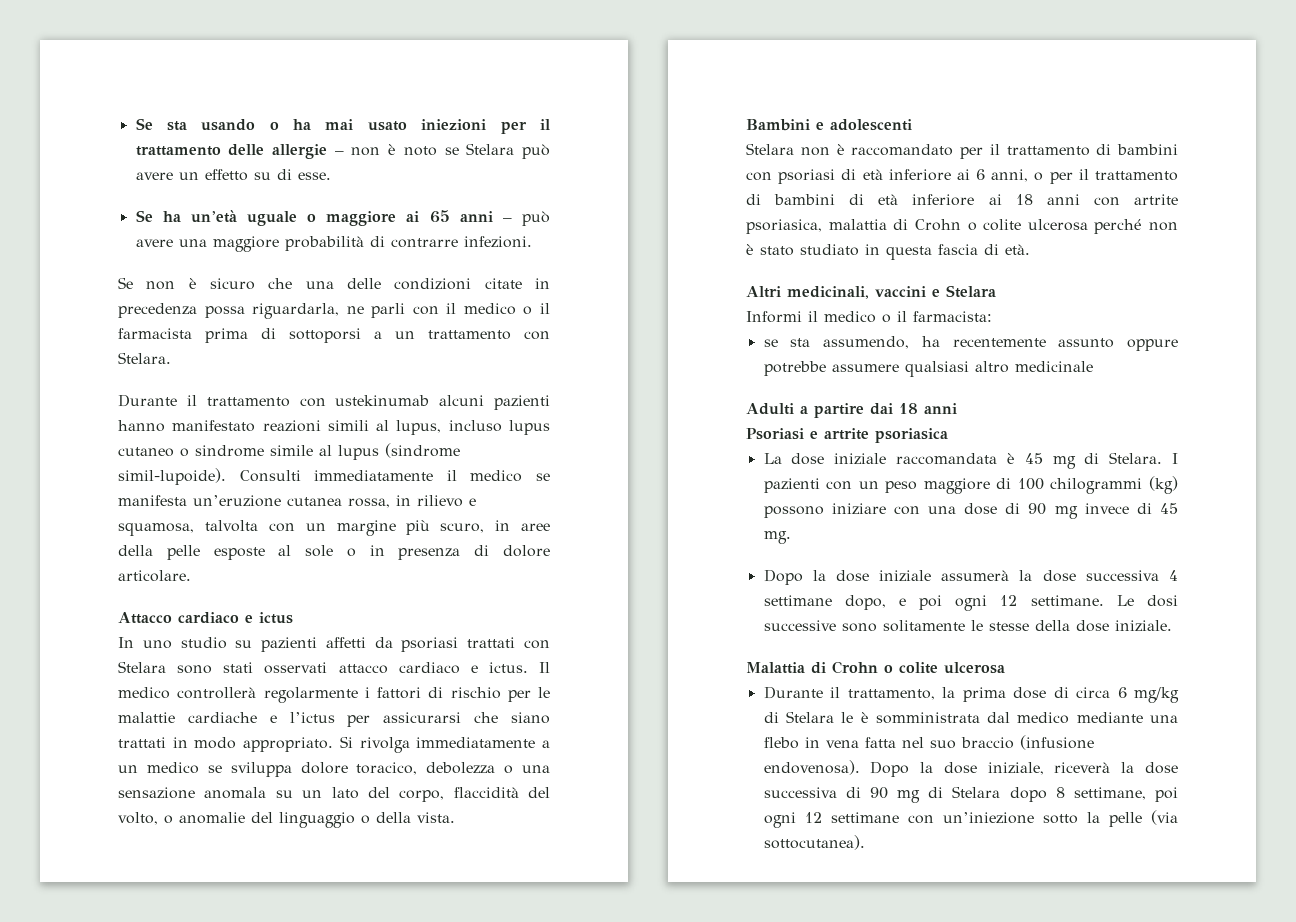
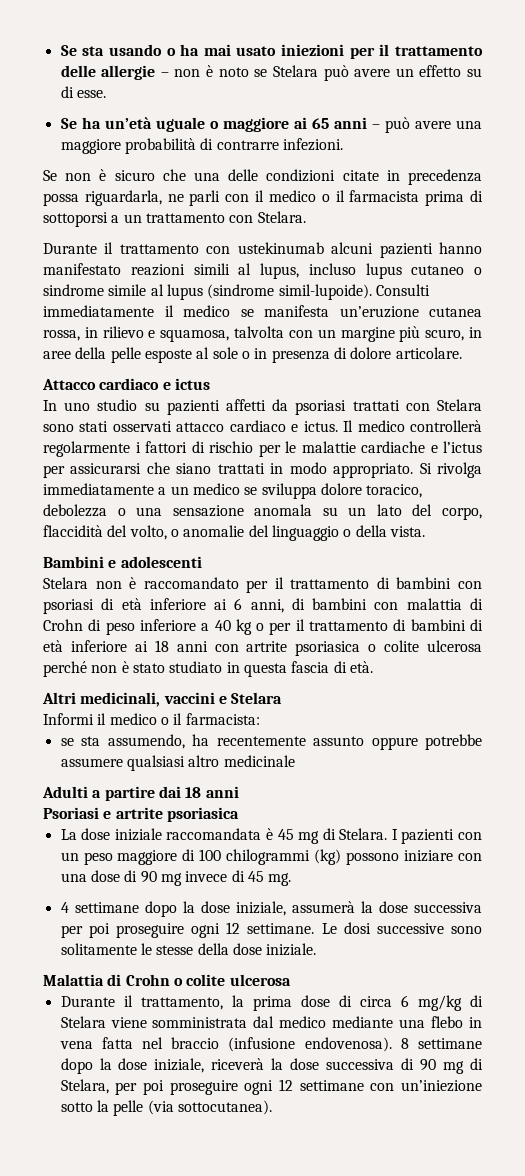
(1029, 175) none -> [291,598,483,610] [43,619,252,635] di bambini con malattia di Crohn di peso inferiore a 40 kg
[746,219,961,234] psoriasica, malattia di Crohn -> [295,641,361,656] psoriasica
[763,569,932,585] Dopo la dose iniziale -> [60,901,286,917] 4 settimane dopo la dose iniziale,
[1169,570,1178,581] [763,595,943,610] 4 settimane dopo, e poi -> [60,923,184,938] per poi proseguire
[841,712,869,723] le è -> [110,1017,147,1028] viene
[929,740,956,749] suo -> (163, 1043) none
[870,761,910,777] Dopo -> [400,1038,482,1049] [60,1058,93,1074] 8 settimane dopo
[952,786,1178,802] Stelara dopo 8 settimane, poi -> [60,1079,238,1095] Stelara, per poi proseguire

